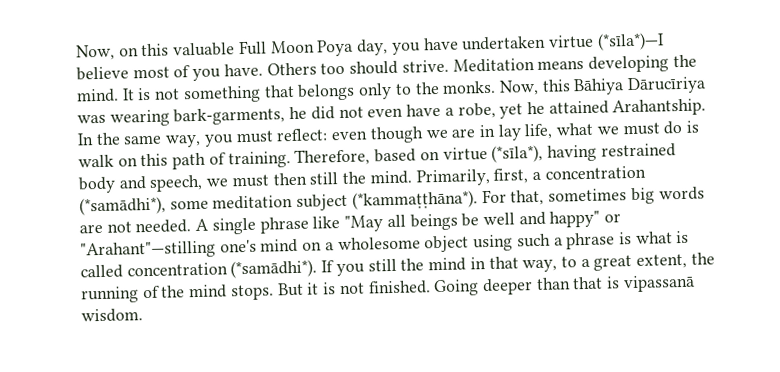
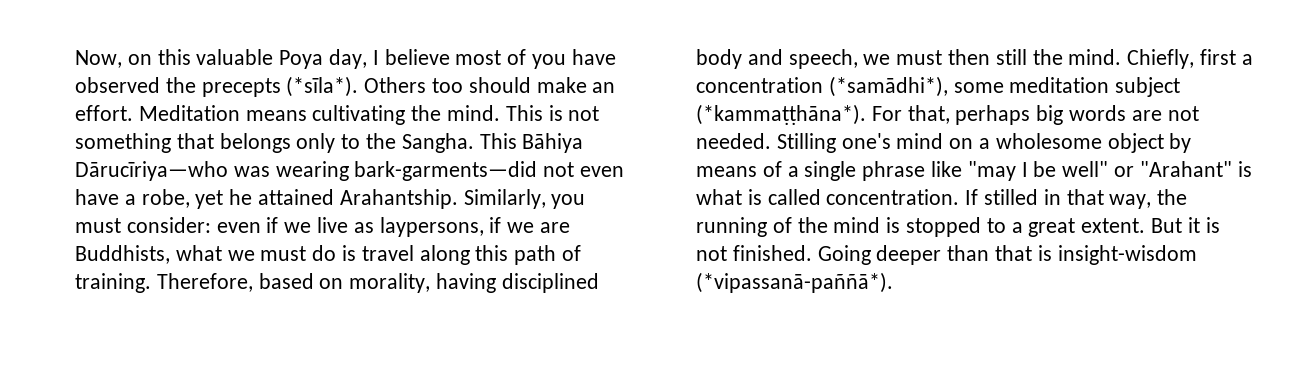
[237,32,664,57] [76,59,449,82] Full Moon Poya day, you have undertaken virtue (*sīla*)—I believe most of you have. Others too should strive. -> [279,49,616,69] [75,76,616,97] [75,105,133,121] Poya day, I believe most of you have observed the precepts (*sīla*). Others too should make an effort.
[587,54,697,73] [76,88,135,103] developing the mind. It -> [312,105,543,125] cultivating the mind. This
[442,76,707,96] [77,106,335,127] monks. Now, this Bāhiya Dārucīriya was wearing bark-garments, he did -> [401,133,584,153] [75,161,538,181] Sangha. This Bāhiya Dārucīriya—who was wearing bark-garments—did
[77,123,554,148] In the same way, you must reflect: even though we are in lay life, -> [463,189,586,209] [75,217,571,237] [75,245,170,264] Similarly, you must consider: even if we live as laypersons, if we are Buddhists,
[78,154,138,168] walk on -> [361,245,470,265] travel along
[442,143,676,163] virtue (*sīla*), having restrained -> [349,273,599,293] morality, having disciplined
[415,168,529,187] Primarily, first, -> [1127,49,1237,69] Chiefly, first
[548,188,628,202] sometimes -> [955,105,1031,125] perhaps
[195,210,622,235] [80,240,216,260] A single phrase like "May all beings be well and happy" or "Arahant"—stilling -> [776,133,836,153] Stilling
[473,230,690,252] [80,253,688,279] using such a phrase is what is called concentration (*samādhi*). If you still the mind in that way, to a great extent, -> [1169,133,1192,153] [696,161,1252,181] [696,189,1152,209] by means of a single phrase like "may I be well" or "Arahant" is what is called concentration. If stilled in that way,
[230,284,274,301] stops. -> [886,217,1146,237] is stopped to a great extent.
[622,274,695,293] [81,308,143,323] vipassanā wisdom. -> [1057,245,1197,265] [696,272,893,293] insight-wisdom (*vipassanā-paññā*).

